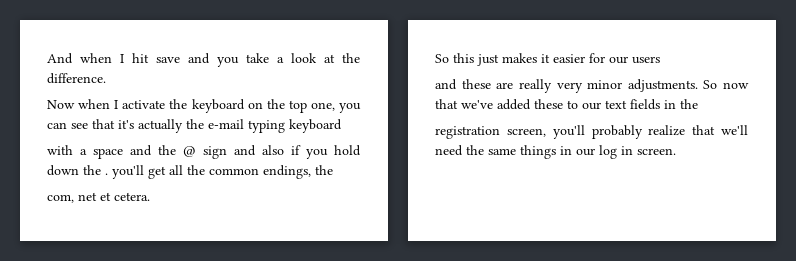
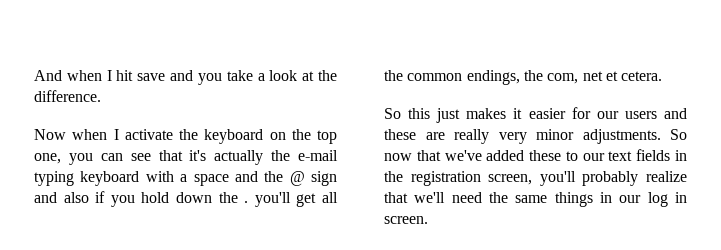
(342, 126) // -> (140, 178) none
(333, 170) // -> (543, 75) none
(660, 60) // -> (657, 115) none
(698, 104) // -> (403, 176) none

